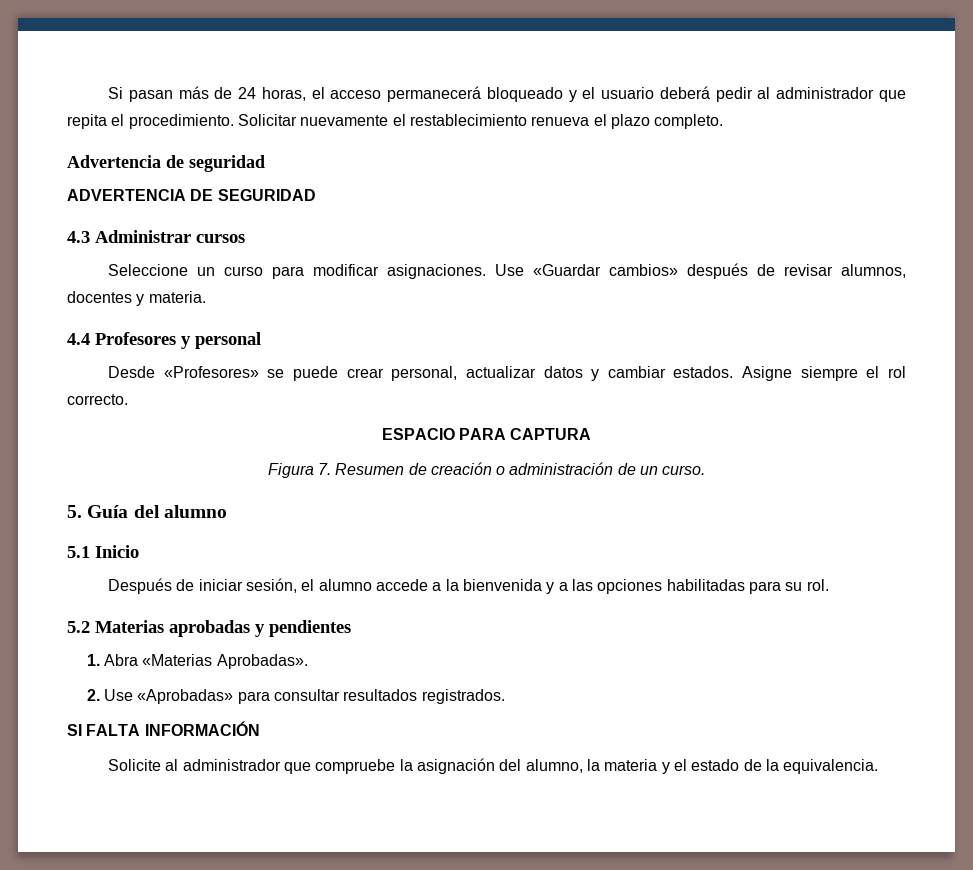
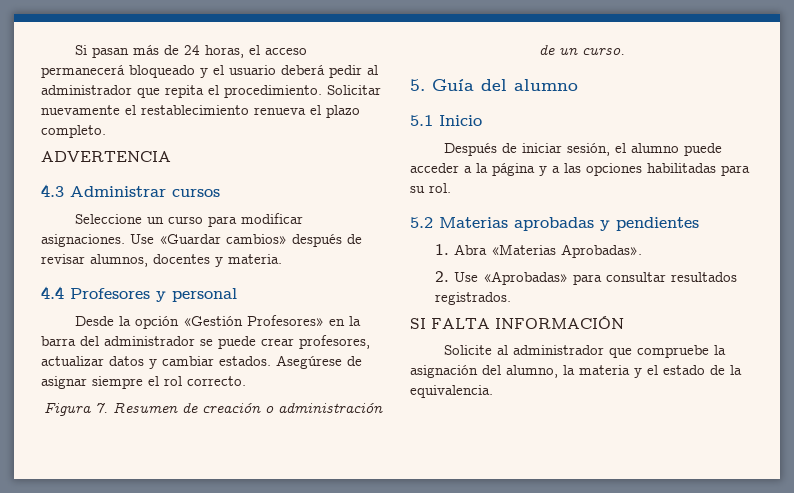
[67,155,265,172] // Advertencia de seguridad -> (106, 131) none
[190,189,316,201] DE SEGURIDAD -> (171, 156) none
[163,366,259,378] «Profesores» -> [118,315,361,329] [41,336,195,346] la opción «Gestión Profesores» en la barra del administrador
[391,366,458,381] personal, -> [299,335,370,349] profesores,
[742,366,793,381] Asigne -> [276,355,362,369] [41,376,87,389] Asegúrese de asignar
[381,428,592,440] // ESPACIO PARA CAPTURA -> (246, 381) none
[376,579,429,591] accede -> [683,143,722,156] [410,163,459,173] puede acceder
[463,579,543,591] bienvenida -> [492,163,535,176] página

